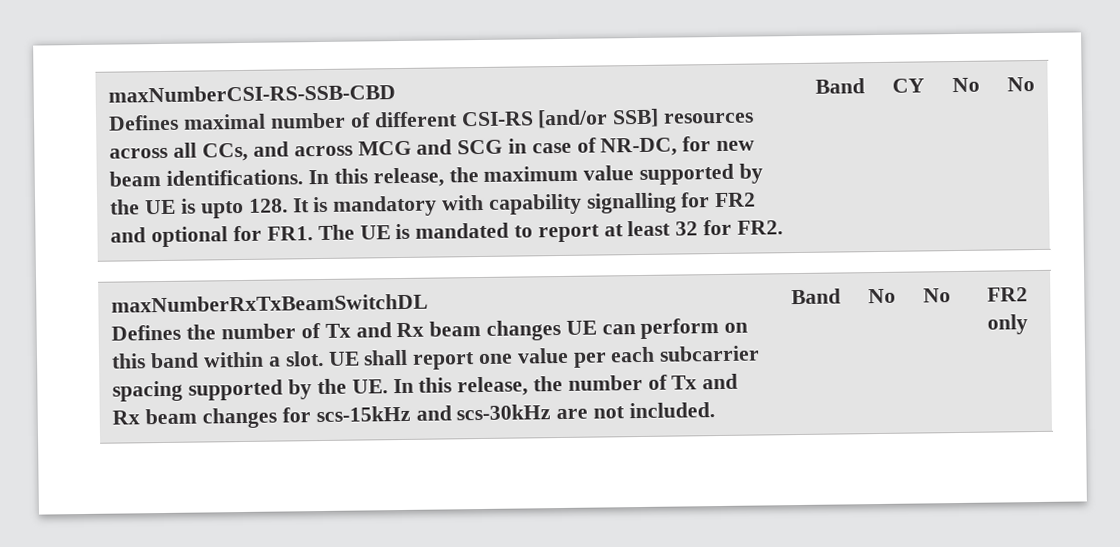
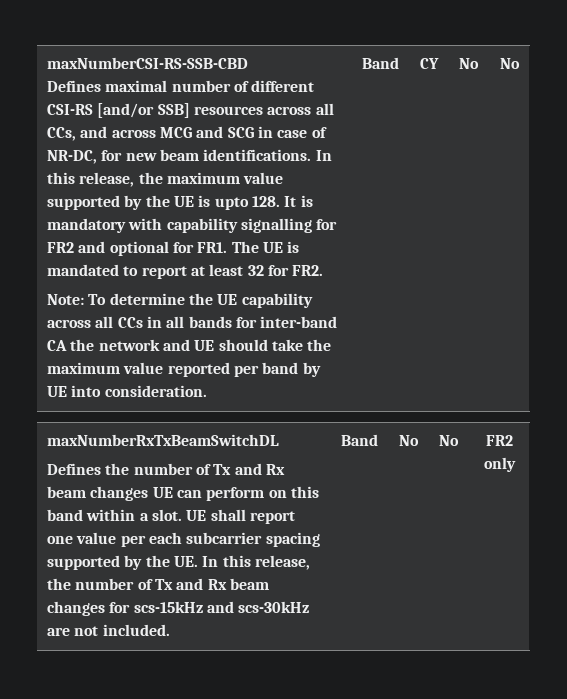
(783, 227) none -> [47,293,313,308] [47,316,338,328] [47,339,332,351] [47,362,321,377] [47,385,207,397] // Note: To determine the UE capability across all CCs in all bands for inter-band CA the network and UE should take the maximum value reported per band by UE into consideration.

